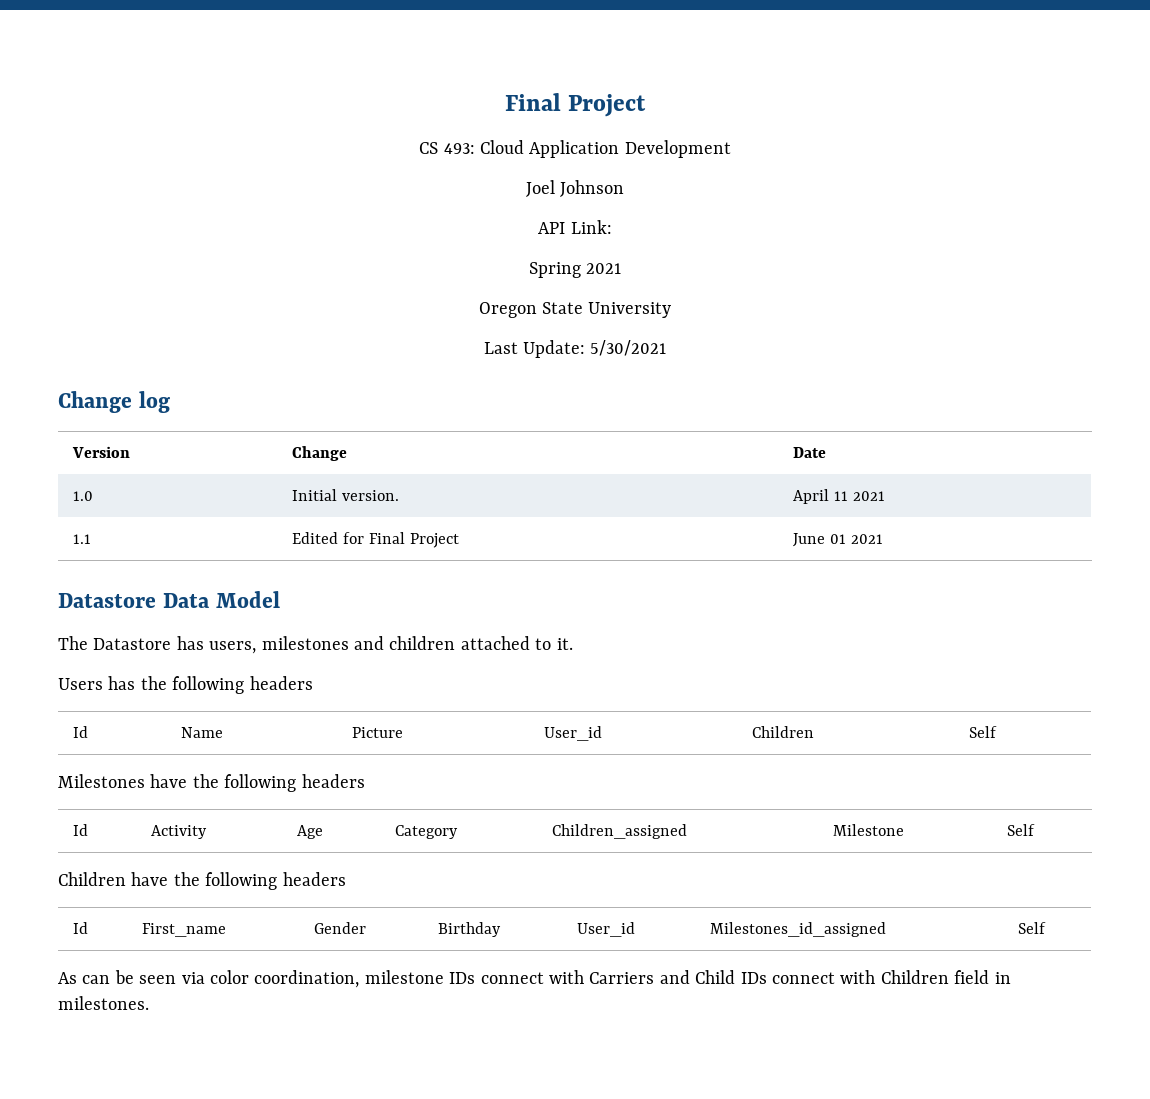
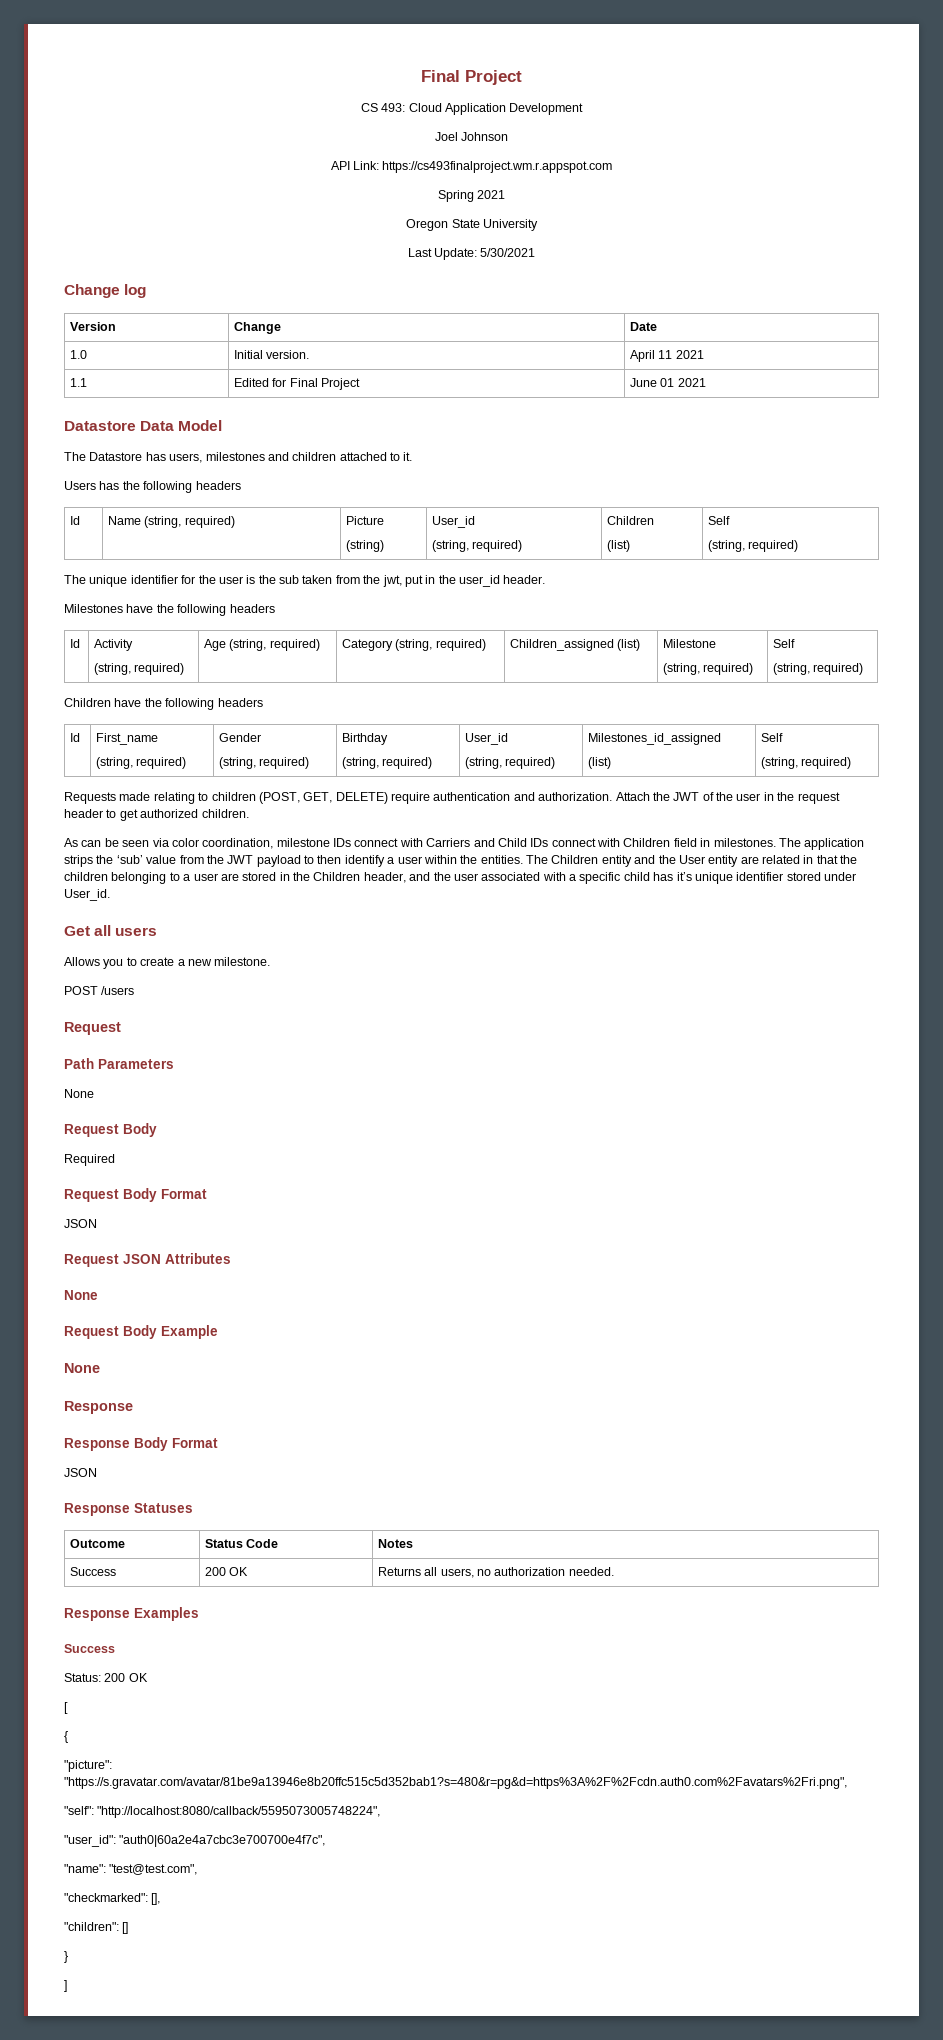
(612, 227) none -> [382,161,613,173] https://cs493finalproject.wm.r.appspot.com
(224, 732) none -> [144,516,235,528] (string, required)
[544,726,603,741] [752,726,815,738] [969,726,998,738] | User_id | Children | Self -> [345,540,384,552] [431,516,475,528] [431,540,523,552] [606,516,654,525] [606,540,630,552] [707,516,730,525] [707,540,799,552] [64,575,546,587] // (string) | User_id // (string, required) | Children // (list) | Self // (string, required) // The unique identifier for the user is the sub taken from the jwt, put in the user_id header.
(208, 832) none -> [93,663,185,675] // (string, required)
(324, 832) none -> [229,639,320,651] (string, required)
(459, 832) none -> [395,639,486,651] (string, required)
(688, 831) none -> [617,639,641,651] (list)
[1007,824,1036,836] | Self -> [662,663,754,675] [772,639,795,648] [772,663,864,675] // (string, required) | Self // (string, required)
(227, 930) none -> [95,757,187,769] // (string, required)
(367, 928) none -> [218,757,310,769] // (string, required)
[577,922,636,937] | User_id -> [341,757,433,769] [464,733,508,745] [464,757,556,769] // (string, required) | User_id // (string, required)
[1018,922,1047,934] | Self -> [587,757,611,769] [760,733,783,742] [760,757,852,769] [64,792,840,804] [64,809,249,821] // (list) | Self // (string, required) // Requests made relating to children (POST, GET, DELETE) require authentication and authorization. Attach the JWT of the user in the request header to get authorized children.
(149, 1003) none -> [778,838,865,850] [64,855,858,867] [64,872,856,884] [64,889,110,901] [64,925,158,936] [64,957,271,969] [64,986,135,995] [64,1022,121,1035] [64,1058,174,1069] [64,1089,94,1098] [64,1123,157,1137] [64,1154,115,1166] [64,1188,207,1202] [64,1219,97,1228] [64,1253,231,1267] [64,1290,98,1300] [64,1325,218,1339] [64,1363,100,1373] [64,1401,133,1414] [64,1437,218,1451] [64,1468,97,1477] [64,1503,193,1516] [69,1539,125,1548] [204,1539,279,1548] [377,1539,413,1548] [69,1567,116,1576] [204,1567,249,1576] [377,1567,614,1578] [64,1607,199,1621] [64,1644,115,1653] [64,1673,148,1682] [64,1702,68,1714] [64,1731,68,1743] [64,1760,112,1772] [64,1777,847,1789] [64,1806,381,1818] [64,1835,326,1847] [64,1864,198,1875] [64,1893,161,1905] [64,1922,129,1934] [64,1951,68,1963] [64,1980,67,1992] The application strips the ‘sub’ value from the JWT payload to then identify a user within the entities. The Children entity and the User entity are related in that the children belonging to a user are stored in the Children header, and the user associated with a specific child has it’s unique identifier stored under User_id. // Get all users // Allows you to create a new milestone. // POST /users // Request // Path Parameters // None // Request Body // Required // Request Body Format // JSON // Request JSON Attributes // None // Request Body Example // None // Response // Response Body Format // JSON // Response Statuses // Outcome | Status Code | Notes // Success | 200 OK | Returns all users, no authorization needed. // Response Examples // Success // Status: 200 OK // [ // { // "picture": "https://s.gravatar.com/avatar/81be9a13946e8b20ffc515c5d352bab1?s=480&r=pg&d=https%3A%2F%2Fcdn.auth0.com%2Favatars%2Fri.png", // "self": "http://localhost:8080/callback/5595073005748224", // "user_id": "auth0|60a2e4a7cbc3e700700e4f7c", // "name": "test@test.com", // "checkmarked": [], // "children": [] // } // ]

